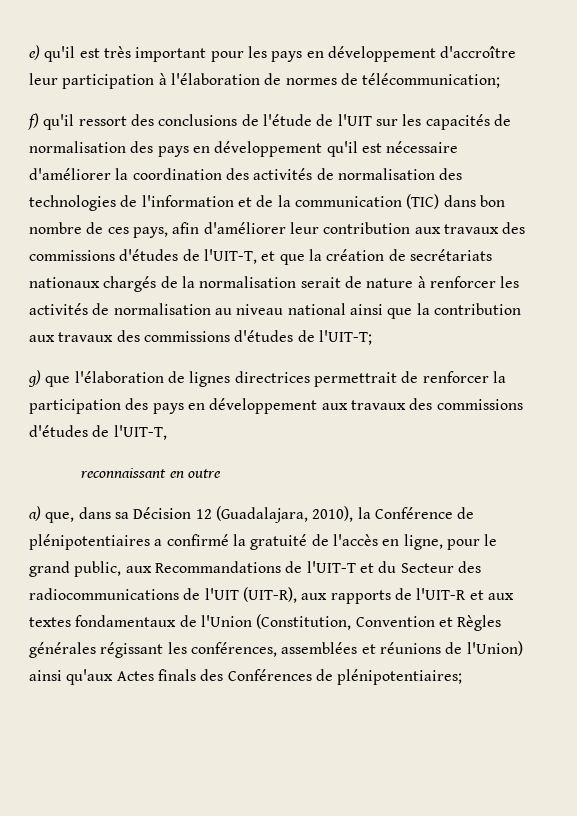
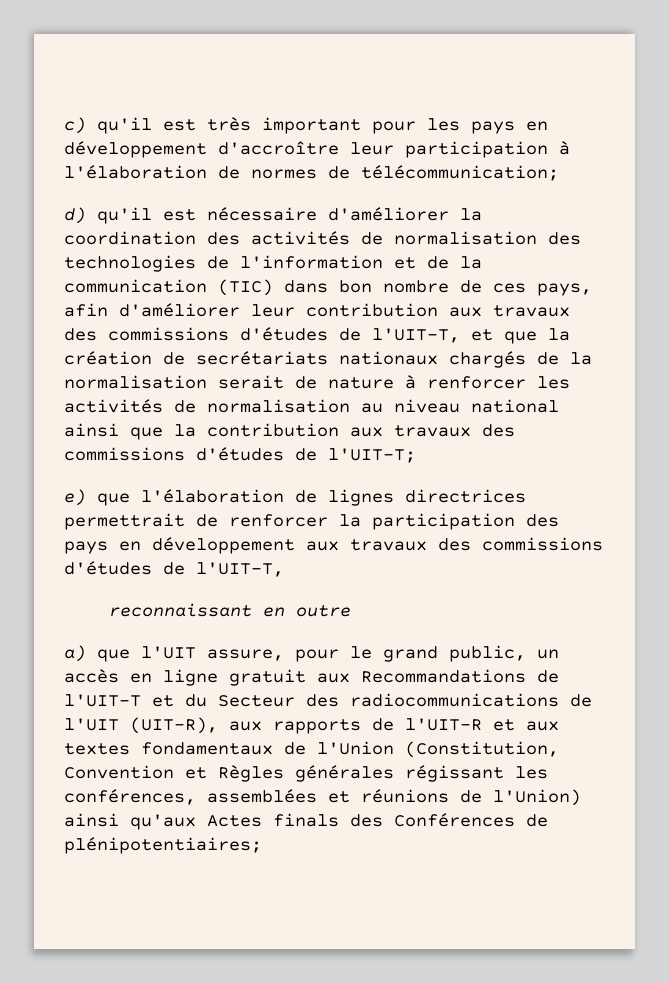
[29,45,40,60] e) -> [64,117,86,134] c)
[28,113,511,130] [29,141,323,157] f) qu'il ressort des conclusions de l'étude de l'UIT sur les capacités de normalisation des pays en développement -> [64,207,86,224] d)
[28,370,41,387] g) -> [64,489,86,506] e)
[45,506,475,523] [29,534,498,550] [29,561,122,577] que, dans sa Décision 12 (Guadalajara, 2010), la Conférence de plénipotentiaires a confirmé la gratuité de l'accès en ligne, pour le grand public, -> [97,645,559,662] [64,669,306,686] que l'UIT assure, pour le grand public, un accès en ligne gratuit

